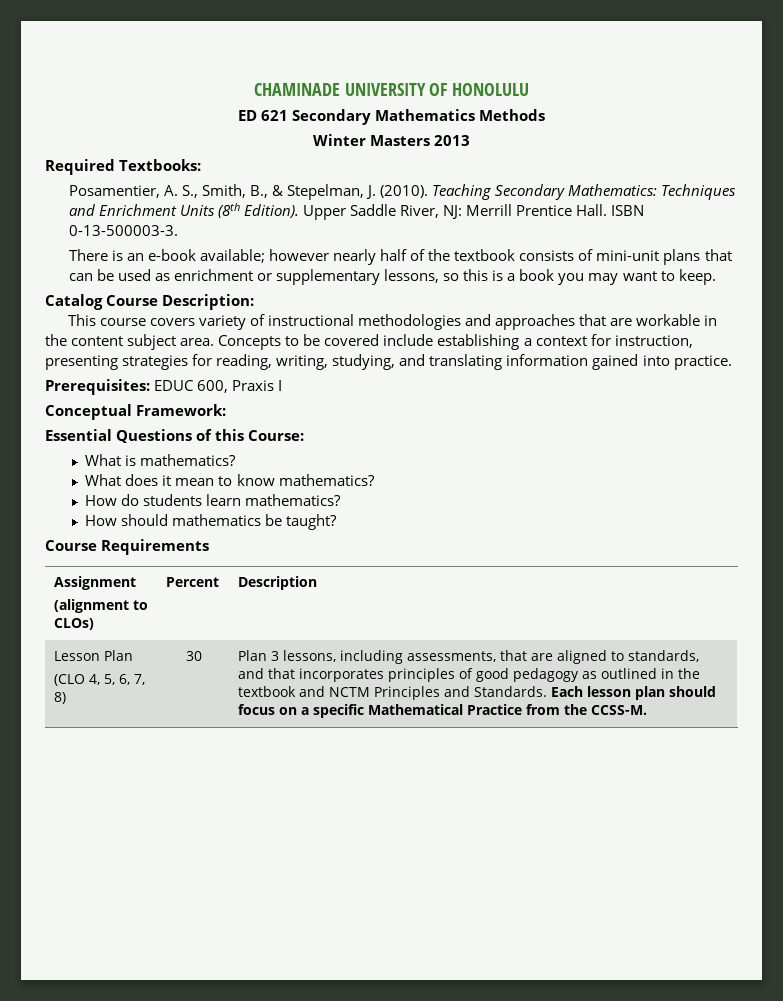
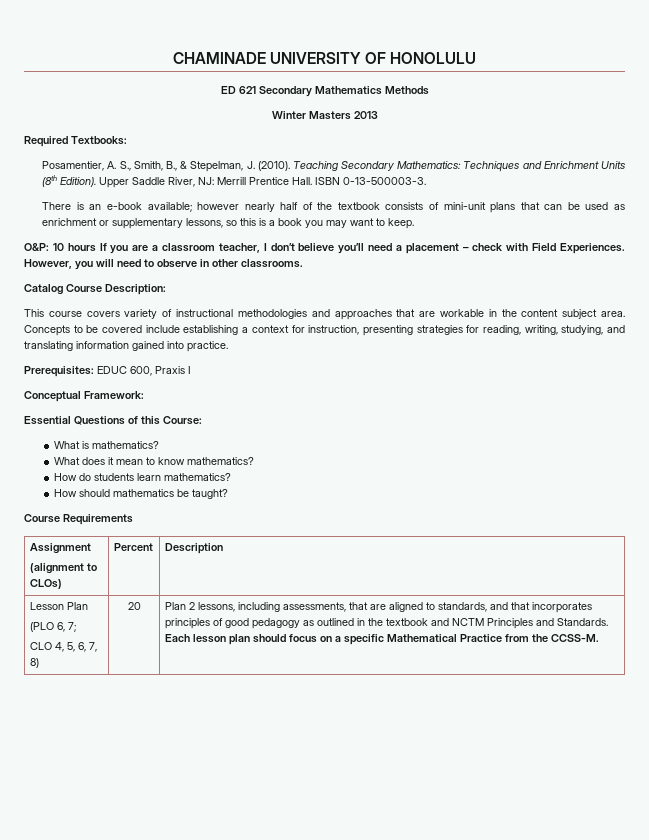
(716, 277) none -> [24,243,626,254] [24,259,303,270] // O&P: 10 hours If you are a classroom teacher, I don’t believe you’ll need a placement – check with Field Experiences. However, you will need to observe in other classrooms.
[54,674,86,686] (CLO -> [29,622,76,632] [29,642,52,650] (PLO 6, 7; // CLO
[185,651,202,661] [238,650,280,661] 30 | Plan 3 -> [127,602,141,610] [164,602,195,610] 20 | Plan 2

